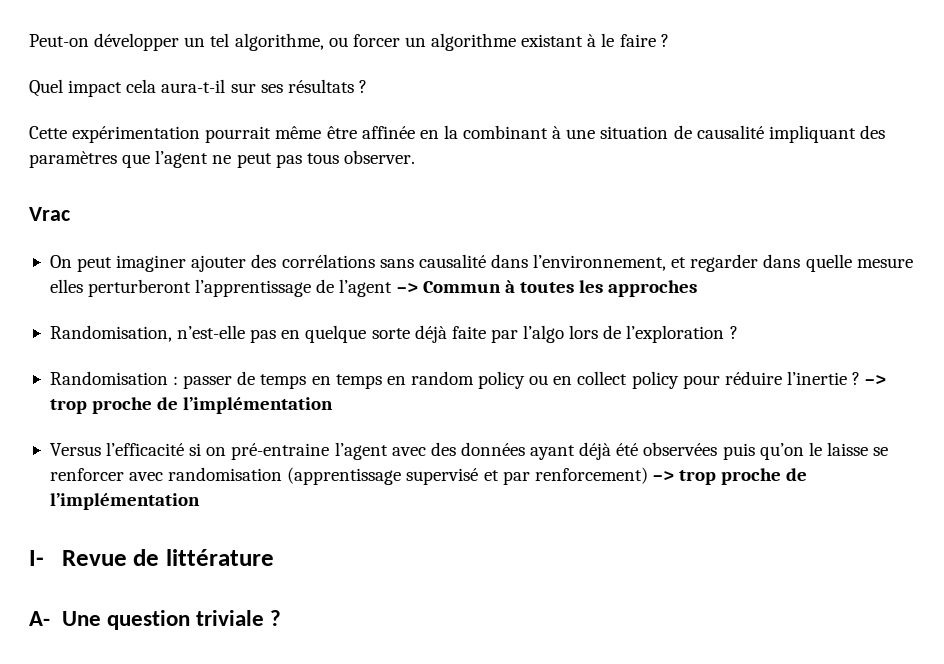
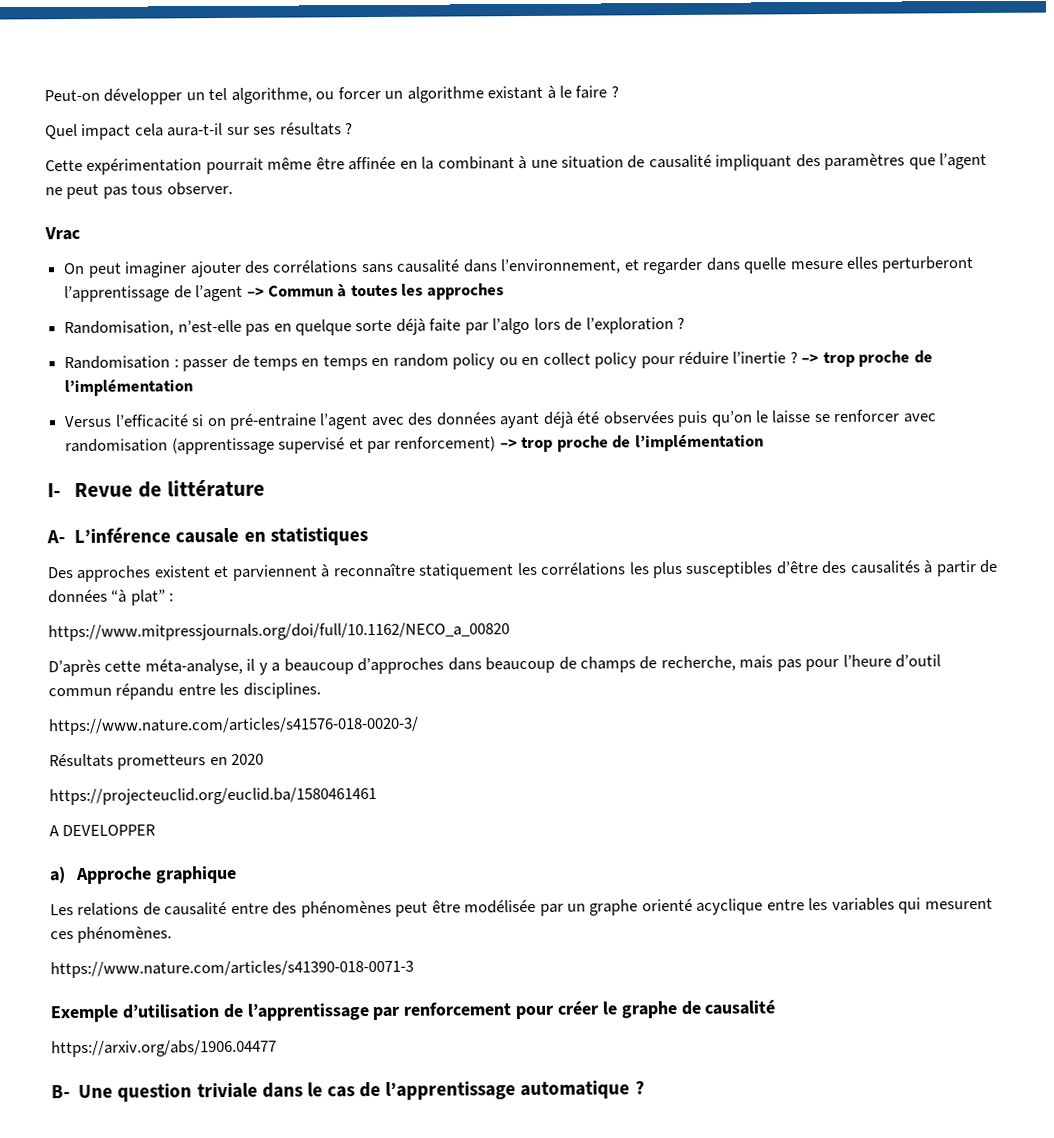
[61,610,265,630] Une question triviale -> [74,527,368,546] [47,559,999,582] [48,589,175,606] [48,622,510,642] [48,654,942,677] [48,682,321,700] [48,716,419,736] [49,753,265,770] [49,787,377,806] [49,824,156,837] [49,865,238,884] [50,897,993,918] [50,926,173,943] [50,959,414,979] [50,999,776,1023] [51,1039,277,1058] [51,1080,631,1102] L’inférence causale en statistiques // Des approches existent et parviennent à reconnaître statiquement les corrélations les plus susceptibles d’être des causalités à partir de données “à plat” : // https://www.mitpressjournals.org/doi/full/10.1162/NECO_a_00820 // D’après cette méta-analyse, il y a beaucoup d’approches dans beaucoup de champs de recherche, mais pas pour l’heure d’outil commun répandu entre les disciplines. // https://www.nature.com/articles/s41576-018-0020-3/ // Résultats prometteurs en 2020 // https://projecteuclid.org/euclid.ba/1580461461 // A DEVELOPPER // a) Approche graphique // Les relations de causalité entre des phénomènes peut être modélisée par un graphe orienté acyclique entre les variables qui mesurent ces phénomènes. // https://www.nature.com/articles/s41390-018-0071-3 // Exemple d’utilisation de l’apprentissage par renforcement pour créer le graphe de causalité // https://arxiv.org/abs/1906.04477 // B- Une question triviale dans le cas de l’apprentissage automatique

